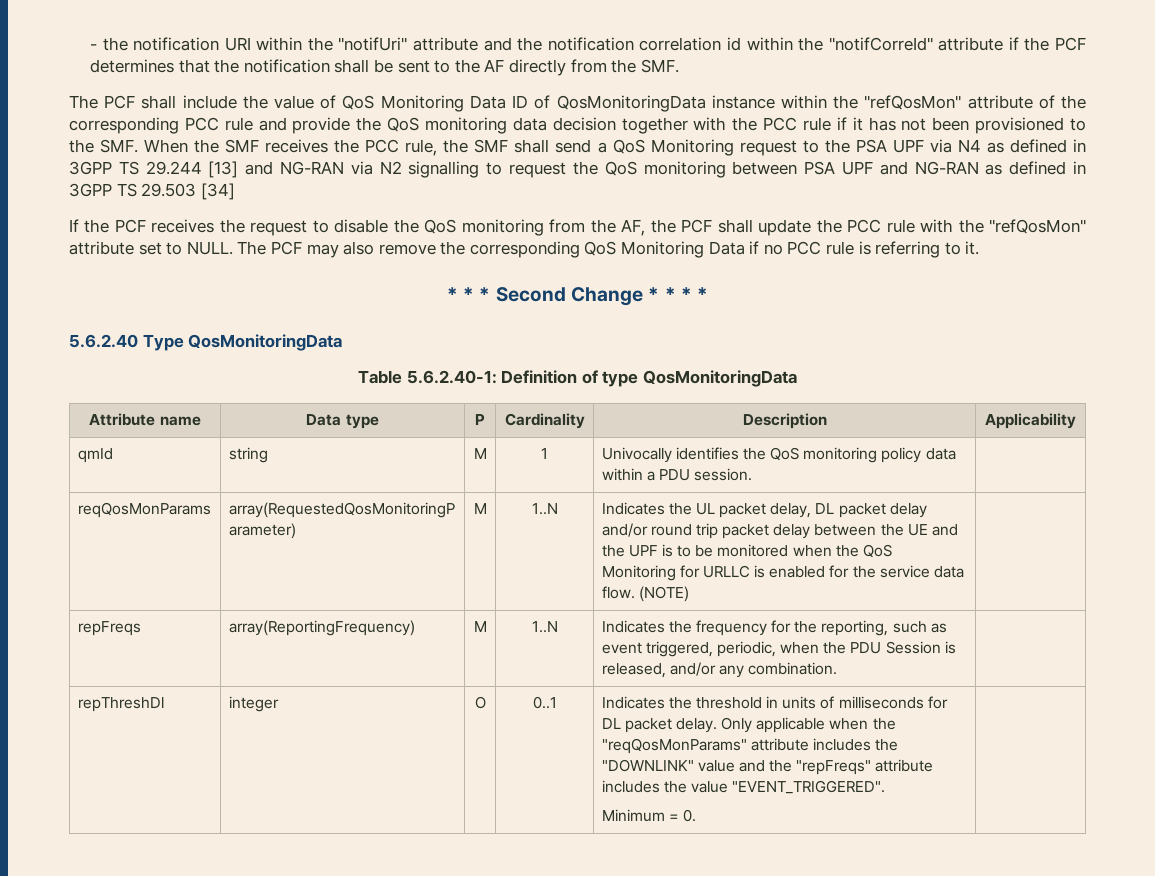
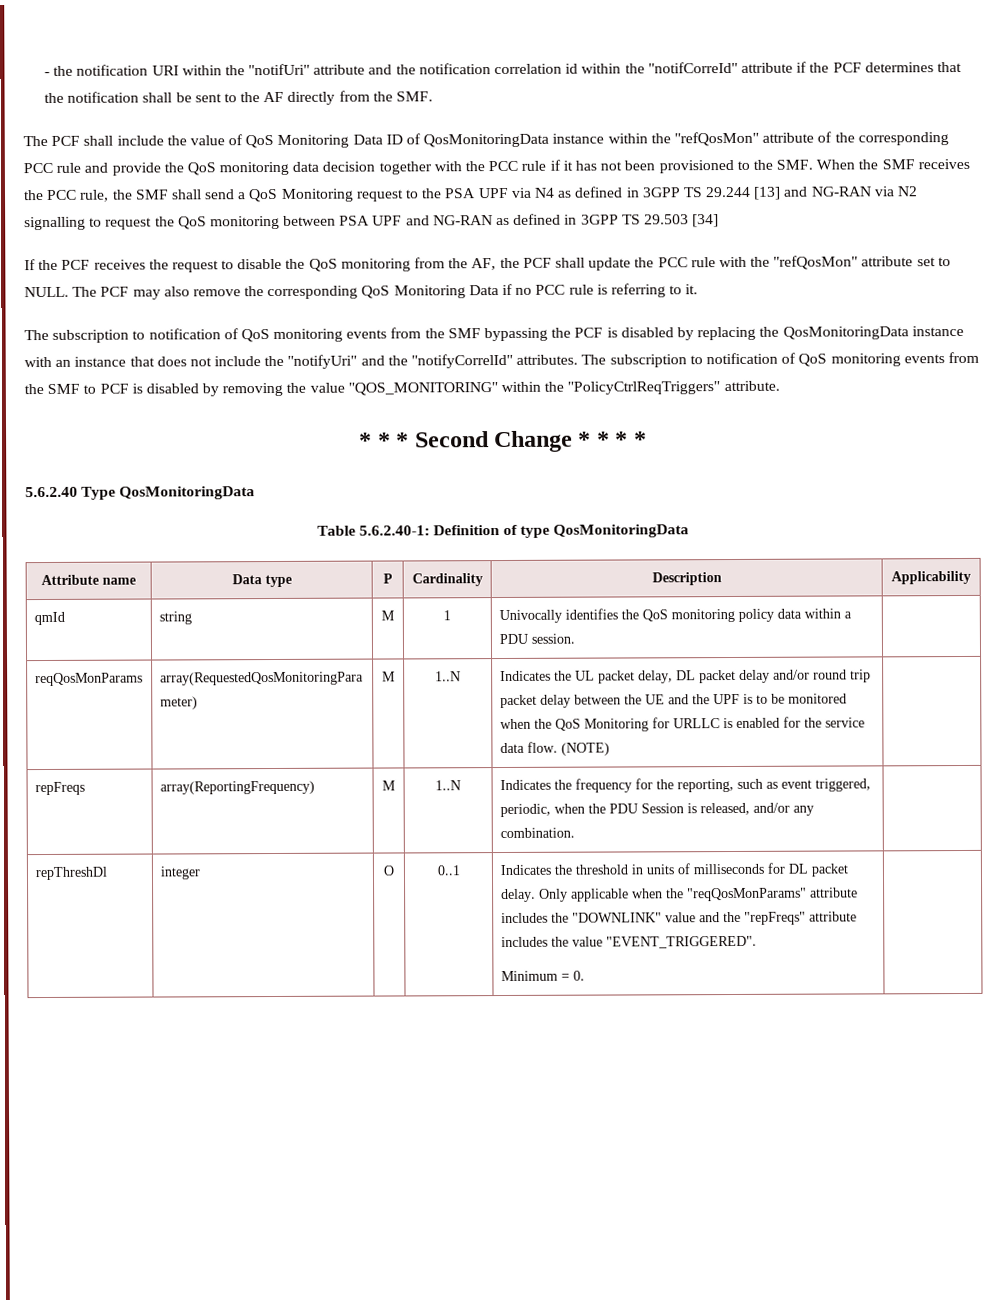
(980, 248) none -> [24,325,964,343] [24,351,979,369] [24,380,780,397] // The subscription to notification of QoS monitoring events from the SMF bypassing the PCF is disabled by replacing the QosMonitoringData instance with an instance that does not include the "notifyUri" and the "notifyCorrelId" attributes. The subscription to notification of QoS monitoring events from the SMF to PCF is disabled by removing the value "QOS_MONITORING" within the "PolicyCtrlReqTriggers" attribute.

